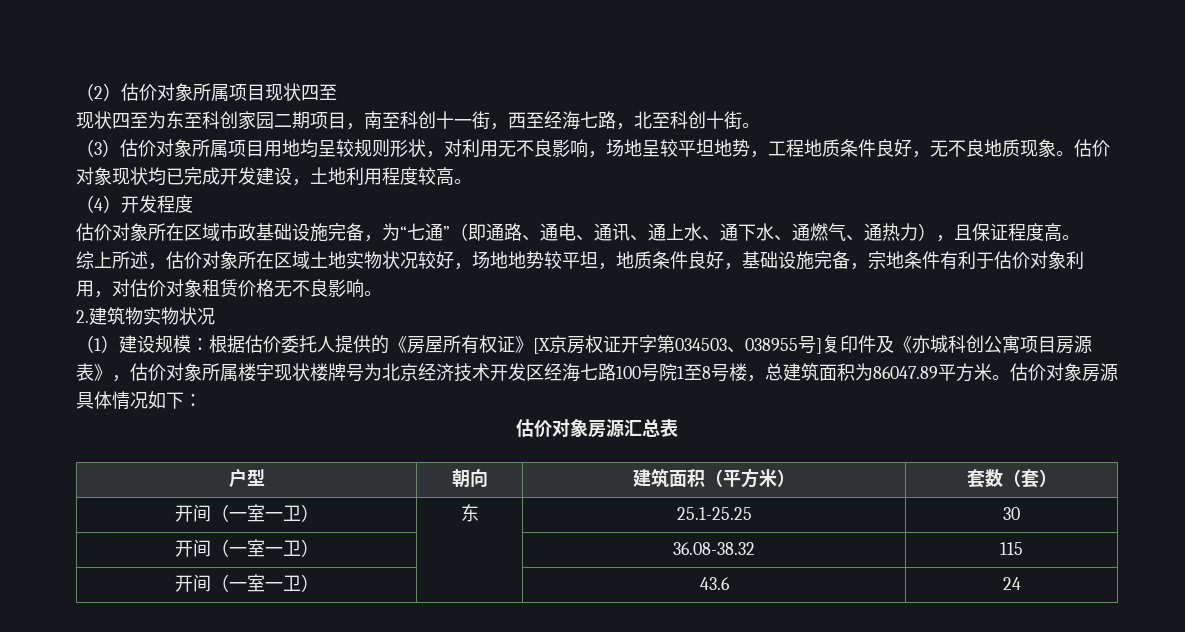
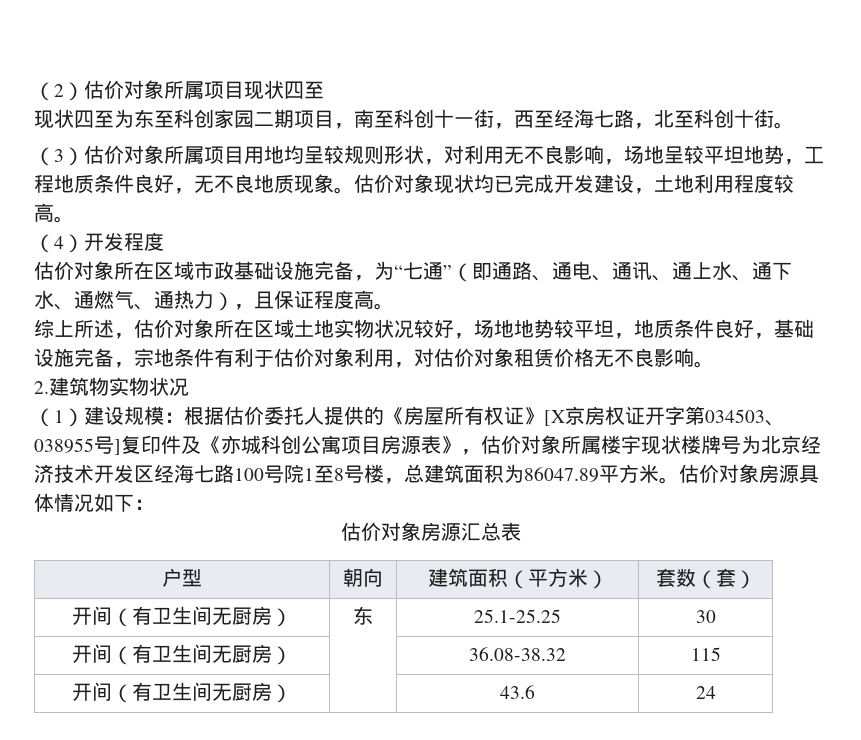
[228,504,301,522] 一室一卫 -> [132,606,272,625] 有卫生间无厨房
[228,539,301,557] 一室一卫 -> [132,644,272,663] 有卫生间无厨房
[228,574,301,592] 一室一卫 -> [132,682,272,701] 有卫生间无厨房

